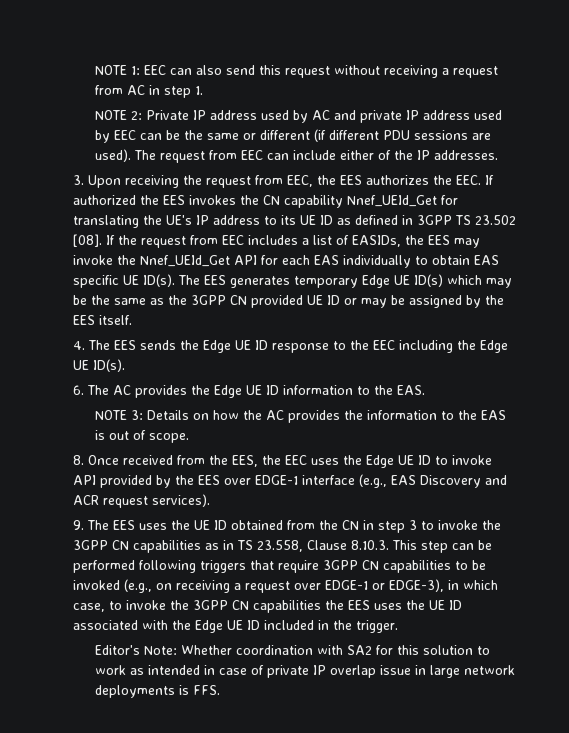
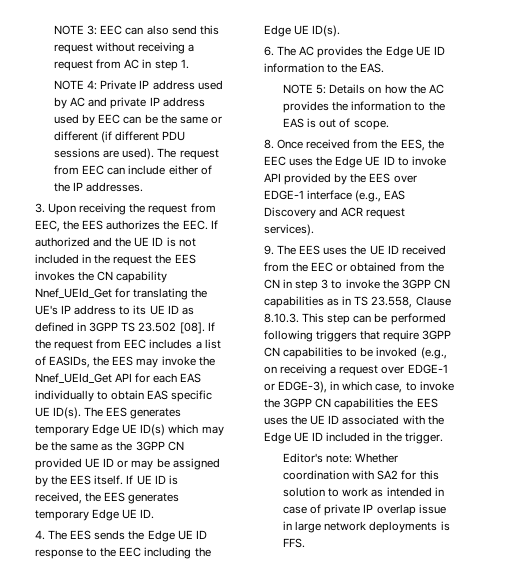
[95,65,141,75] NOTE 1: -> [54,25,98,35] NOTE 3:
[131,111,143,120] 2: -> [87,80,98,90] 4:
(137, 200) none -> [93,237,196,247] [35,254,153,266] and the UE ID is not included in the request
(133, 320) none -> [126,475,178,485] [35,492,180,504] [35,509,155,521] If UE ID is received, the EES generates temporary Edge UE ID.
[131,410,144,420] 3: -> [316,84,327,94] 5:
(228, 525) none -> [401,245,446,255] [264,262,348,272] received from the EEC or
[144,646,178,655] Note: -> [326,454,353,463] note:

